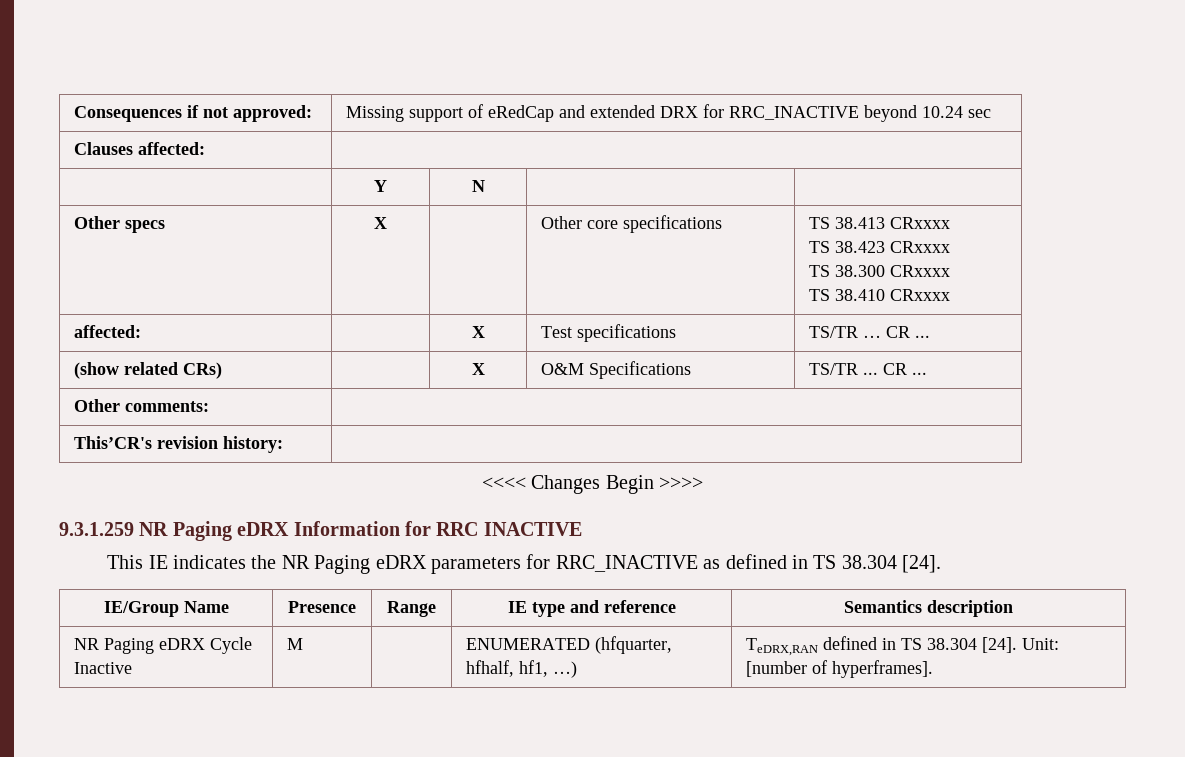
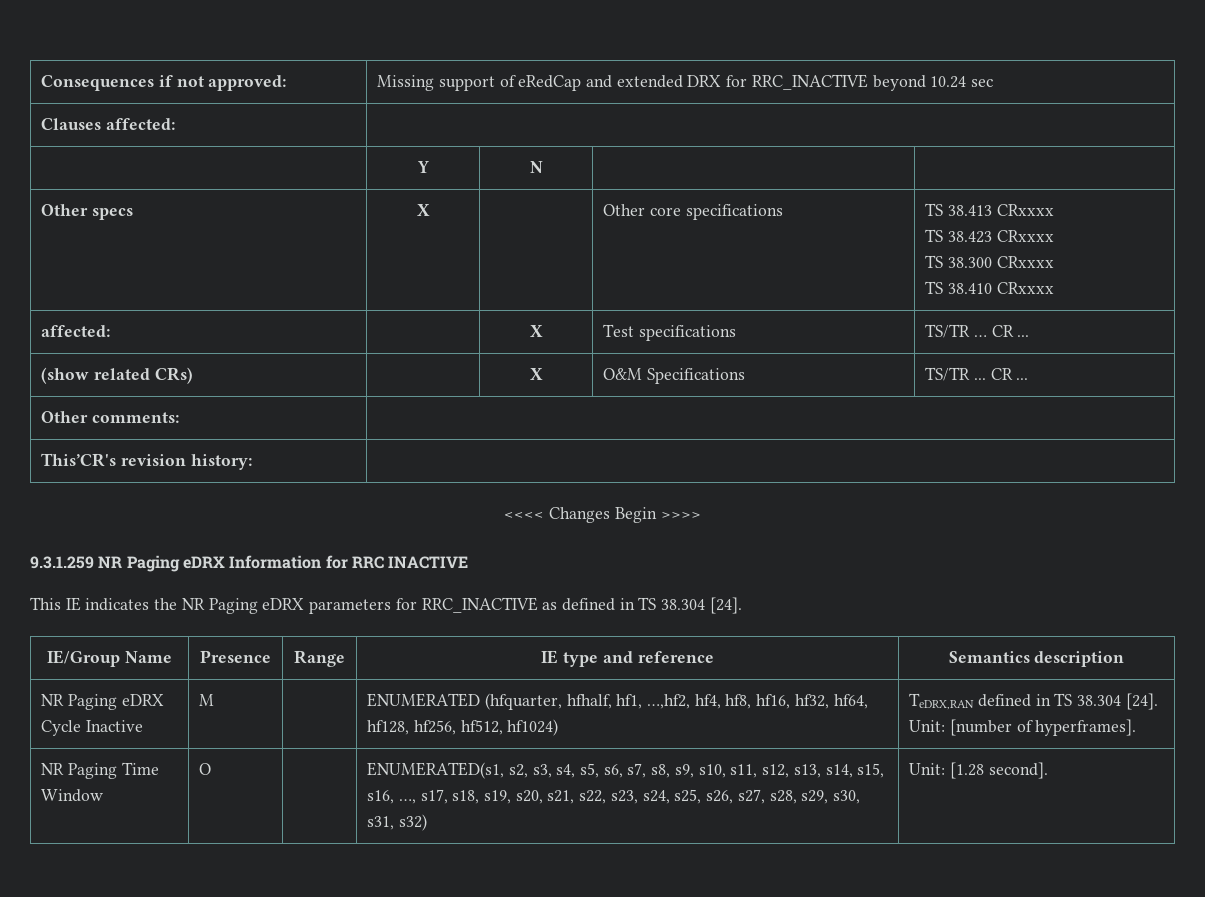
[552,661,577,678] …) -> [646,694,868,709] [367,719,559,736] …,hf2, hf4, hf8, hf16, hf32, hf64, hf128, hf256, hf512, hf1024)
(933, 669) none -> [41,762,159,779] [41,789,104,802] [199,763,212,775] [367,762,885,779] [367,789,860,804] [367,814,427,831] [909,762,1048,779] // NR Paging Time Window | O | | ENUMERATED(s1, s2, s3, s4, s5, s6, s7, s8, s9, s10, s11, s12, s13, s14, s15, s16, …, s17, s18, s19, s20, s21, s22, s23, s24, s25, s26, s27, s28, s29, s30, s31, s32) | Unit: [1.28 second].

